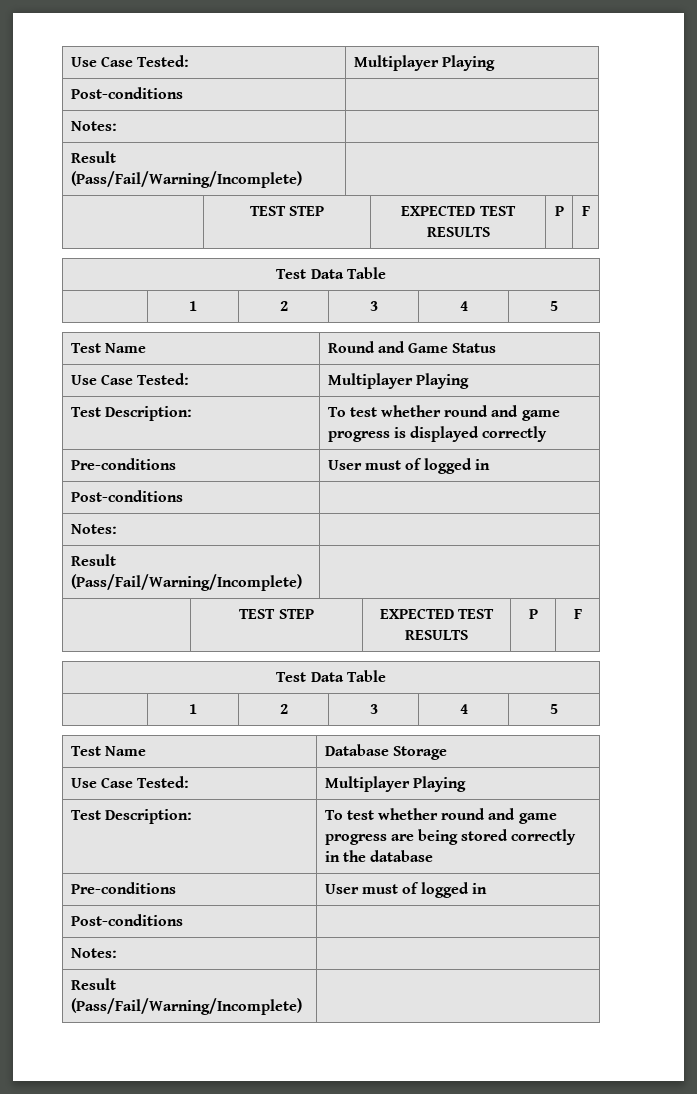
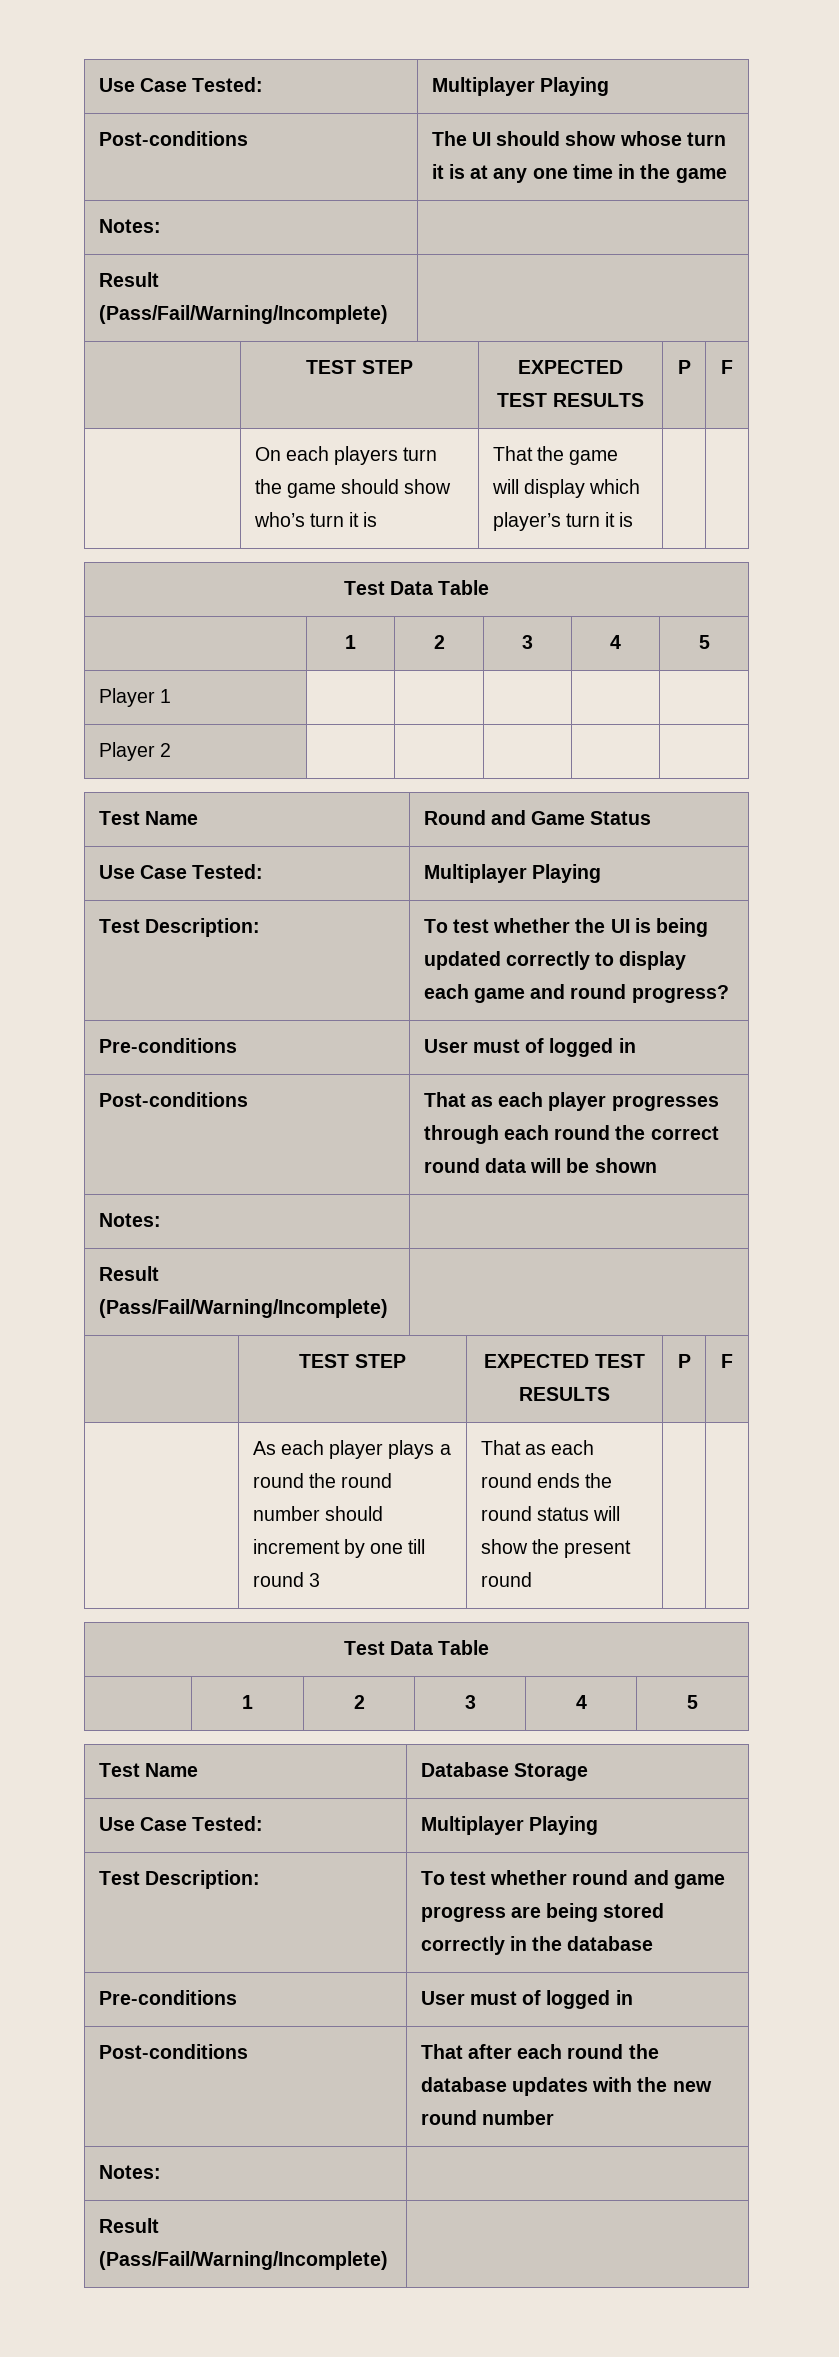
(183, 93) none -> [431,131,726,146] [431,164,727,183] The UI should show whose turn it is at any one time in the game
[276,267,386,279] [189,301,197,311] [279,301,288,311] [369,301,378,311] [459,301,468,311] [550,301,558,311] // Test Data Table // | 1 | 2 | 3 | 4 | 5 -> [254,446,438,465] [254,479,452,498] [253,512,378,527] [492,446,619,465] [491,479,641,498] [492,512,634,531] [343,580,490,595] [345,635,356,649] [433,635,445,649] [522,635,533,649] [610,635,621,649] [698,635,710,649] [98,688,171,707] [98,742,171,761] // | On each players turn the game should show who’s turn it is | That the game will display which player’s turn it is | | // Test Data Table // | 1 | 2 | 3 | 4 | 5 // Player 1 | | | | | // Player 2 | | | | |
[444,405,560,421] [327,426,548,442] [70,458,176,470] [327,458,491,474] [70,490,183,502] round and game progress is displayed correctly // Pre-conditions | User must of logged in // Post-conditions | -> [575,918,709,937] [423,951,687,970] [423,984,729,1003] [98,1038,237,1053] [423,1038,636,1057] [98,1092,248,1107] [423,1092,719,1111] [423,1125,719,1144] [423,1158,657,1173] the UI is being updated correctly to display each game and round progress? // Pre-conditions | User must of logged in // Post-conditions | That as each player progresses through each round the correct round data will be shown
(582, 614) none -> [252,1440,451,1459] [252,1473,393,1488] [252,1506,383,1521] [252,1539,426,1558] [252,1572,320,1587] [480,1440,595,1455] [480,1473,613,1488] [480,1506,621,1521] [480,1539,632,1558] [480,1572,532,1587] // | As each player plays a round the round number should increment by one till round 3 | That as each round ends the round status will show the present round | |
(183, 920) none -> [420,2044,659,2059] [420,2077,712,2096] [420,2110,554,2125] That after each round the database updates with the new round number

